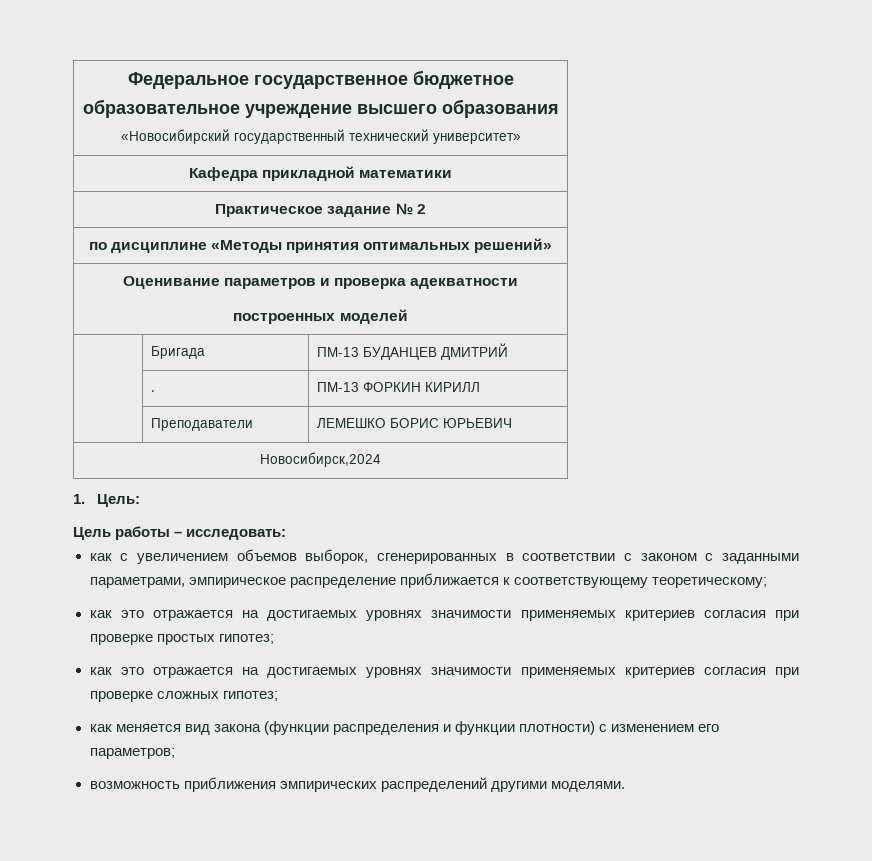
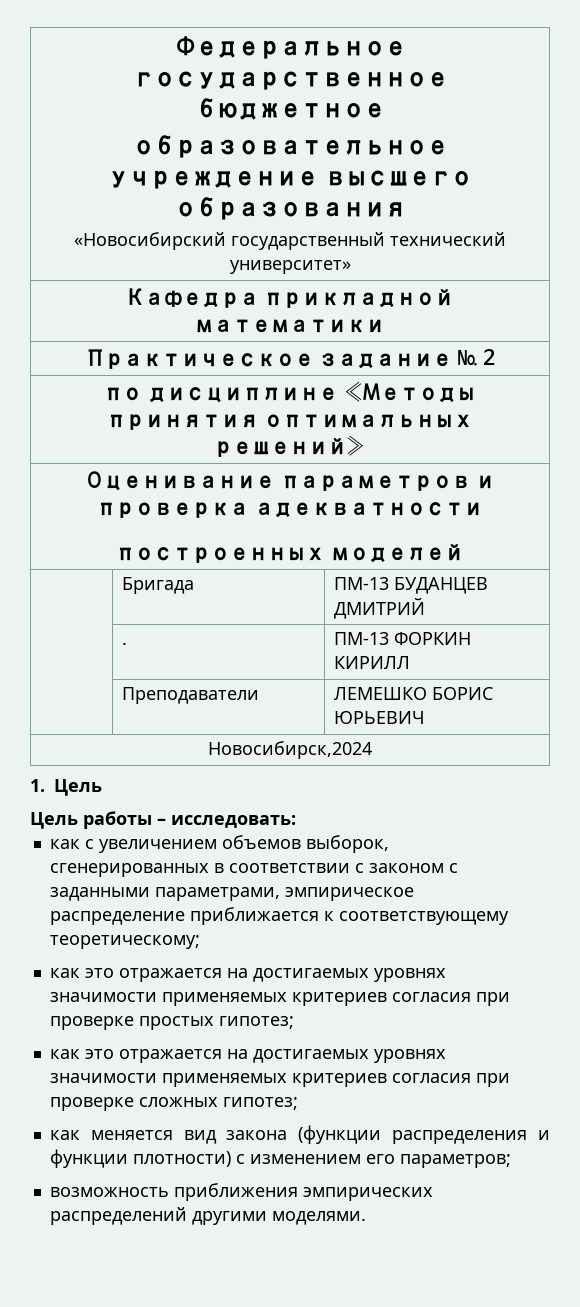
[97,494,141,507] Цель: -> [54,779,103,796] Цель

